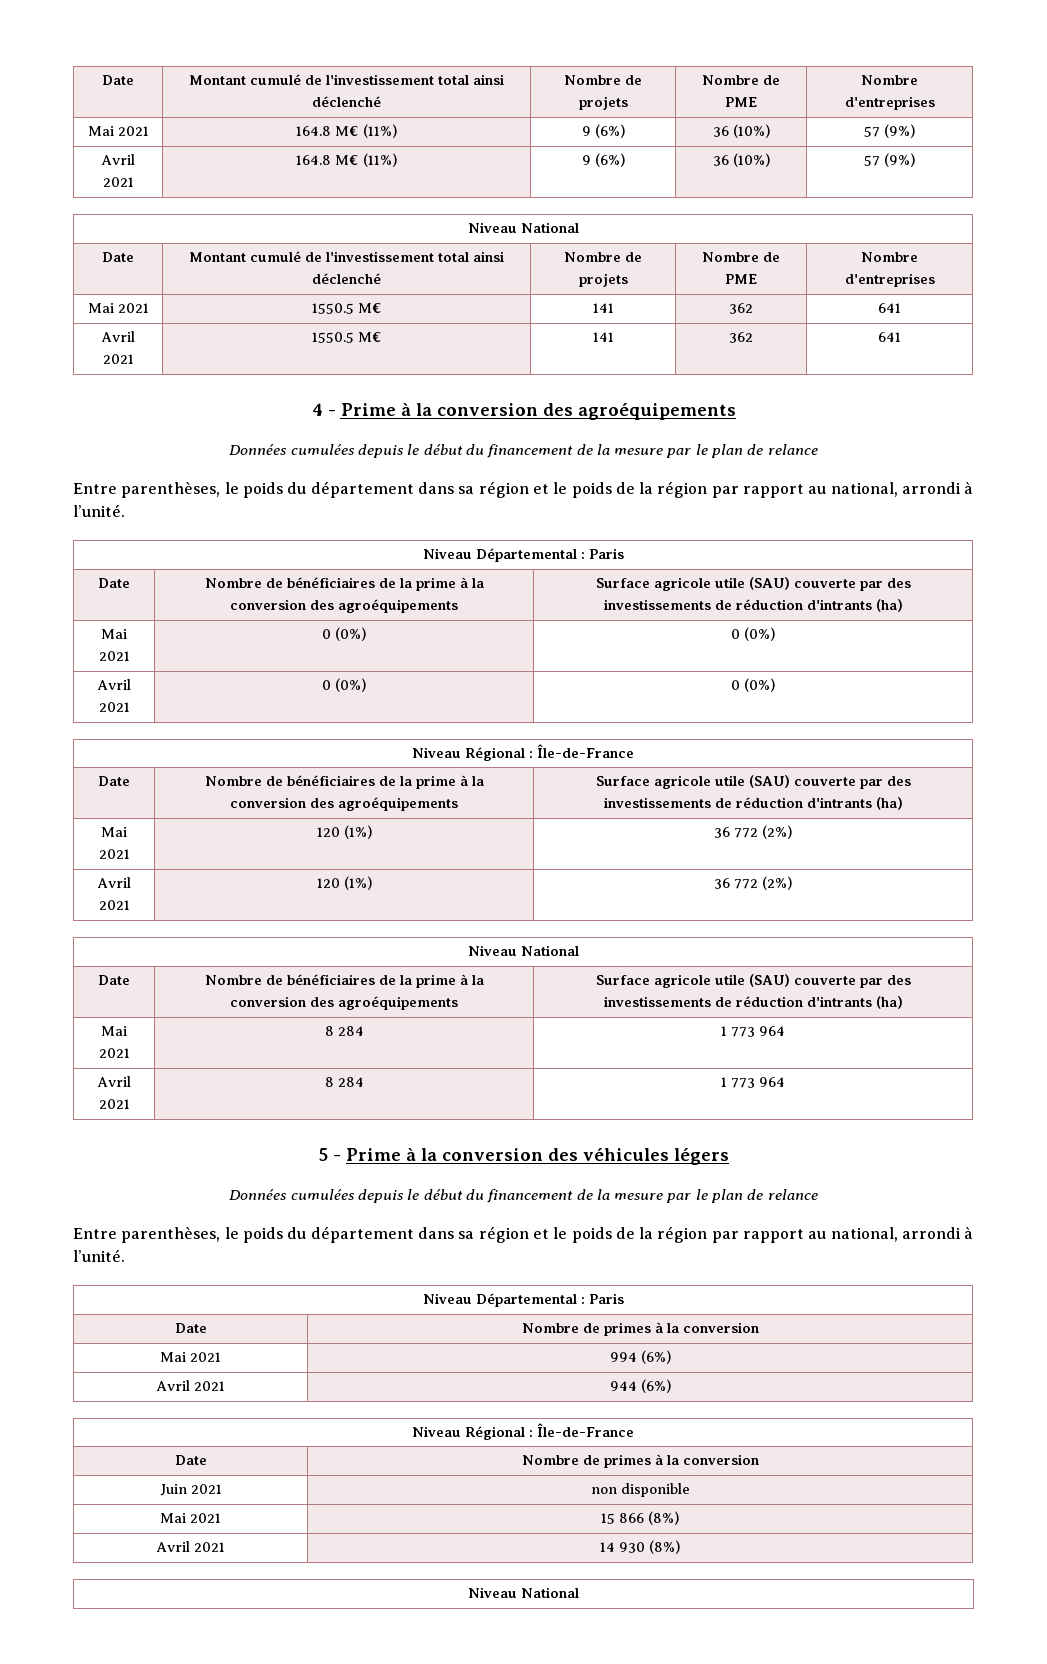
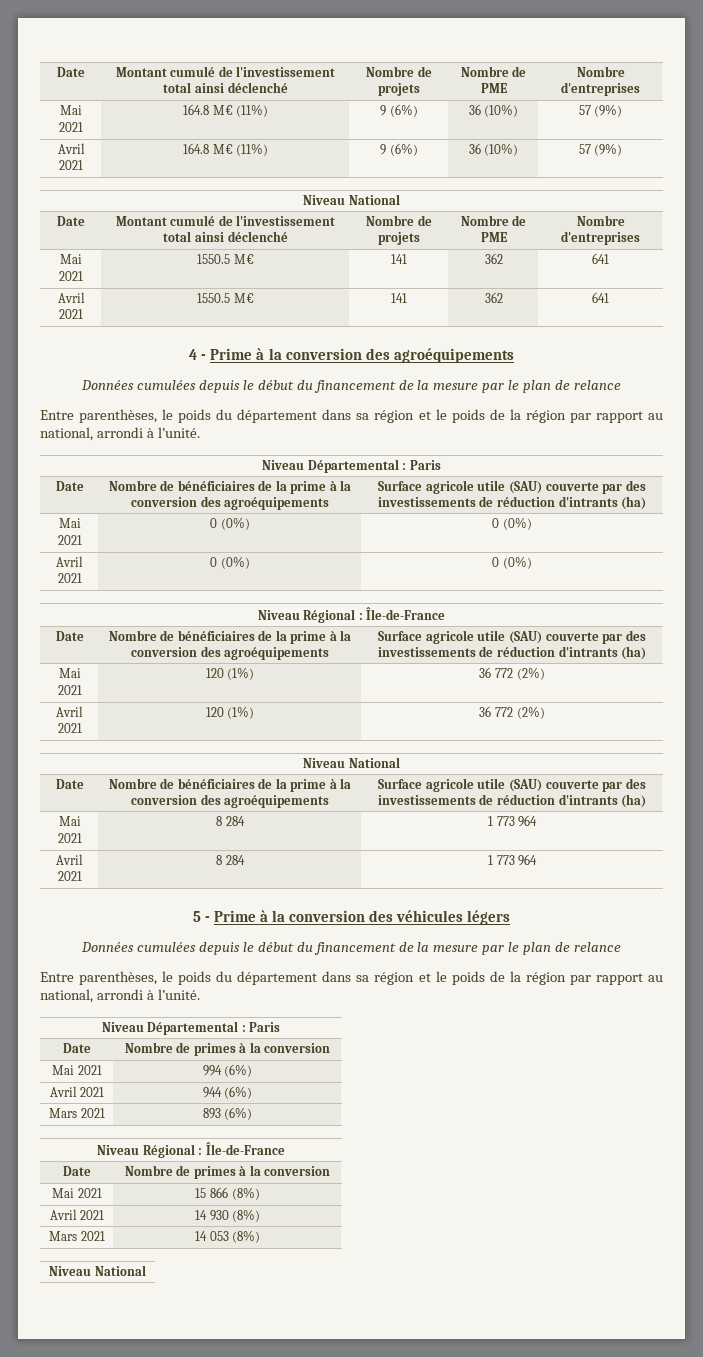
(671, 1386) none -> [49,1108,105,1118] [202,1107,253,1120] // Mars 2021 | 893 (6%)
[159,1484,222,1496] [590,1483,690,1497] // Juin 2021 | non disponible -> (331, 1171) none
(680, 1547) none -> [49,1231,105,1241] [194,1230,261,1243] // Mars 2021 | 14 053 (8%)

